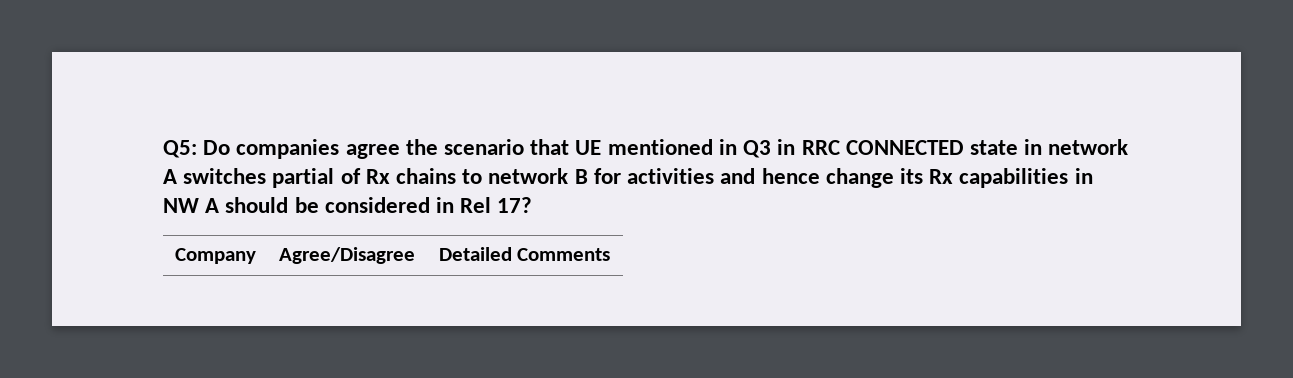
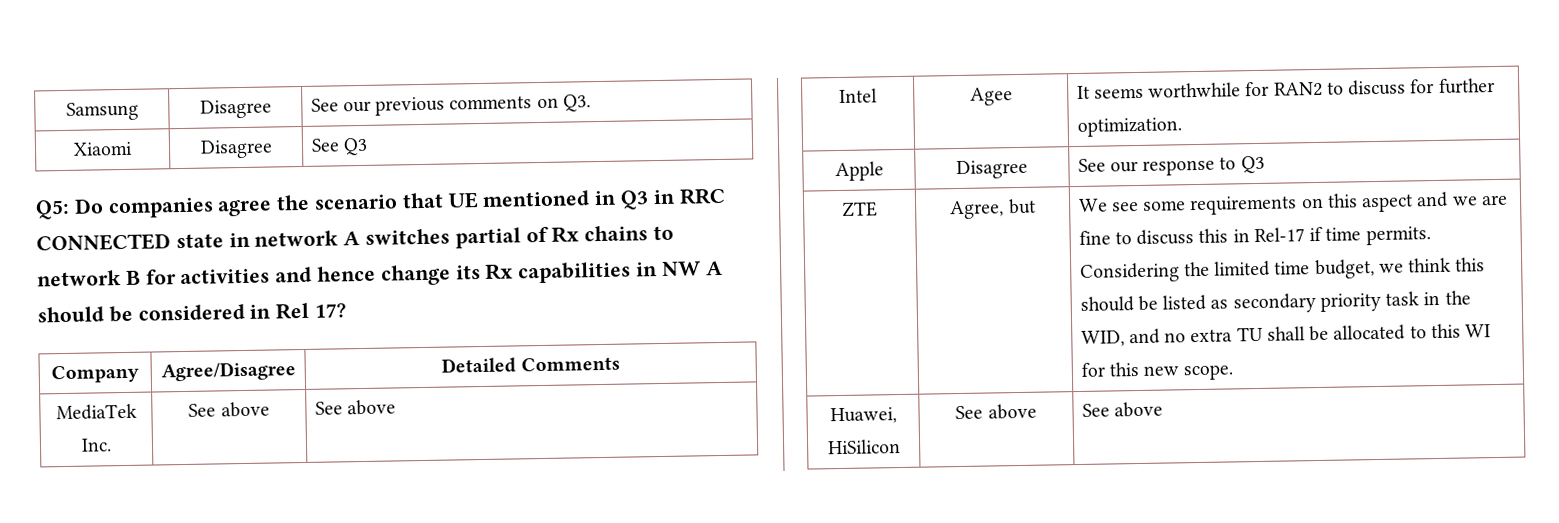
(163, 149) none -> [65,101,139,121] [199,99,272,119] [310,94,591,116] [73,141,133,156] [199,139,273,159] [310,137,368,156] Samsung | Disagree | See our previous comments on Q3. // Xiaomi | Disagree | See Q3 //
(611, 254) none -> [55,403,137,421] [81,438,112,452] [188,401,270,418] [314,399,396,416] [839,88,877,103] [969,87,1013,106] [1076,78,1495,100] [1076,117,1182,137] [834,161,884,182] [956,159,1028,180] [1077,155,1265,176] [842,201,878,217] [950,198,1036,220] [1077,191,1508,216] [1078,226,1431,246] [1079,257,1486,283] [1079,290,1471,314] [1080,323,1492,347] [1080,361,1235,381] [829,407,897,425] [827,439,901,455] [955,403,1037,420] [1081,401,1163,418] // MediaTek Inc. | See above | See above // Intel | Agee | It seems worthwhile for RAN2 to discuss for further optimization. // Apple | Disagree | See our response to Q3 // ZTE | Agree, but | We see some requirements on this aspect and we are fine to discuss this in Rel-17 if time permits. Considering the limited time budget, we think this should be listed as secondary priority task in the WID, and no extra TU shall be allocated to this WI for this new scope. // Huawei, HiSilicon | See above | See above

